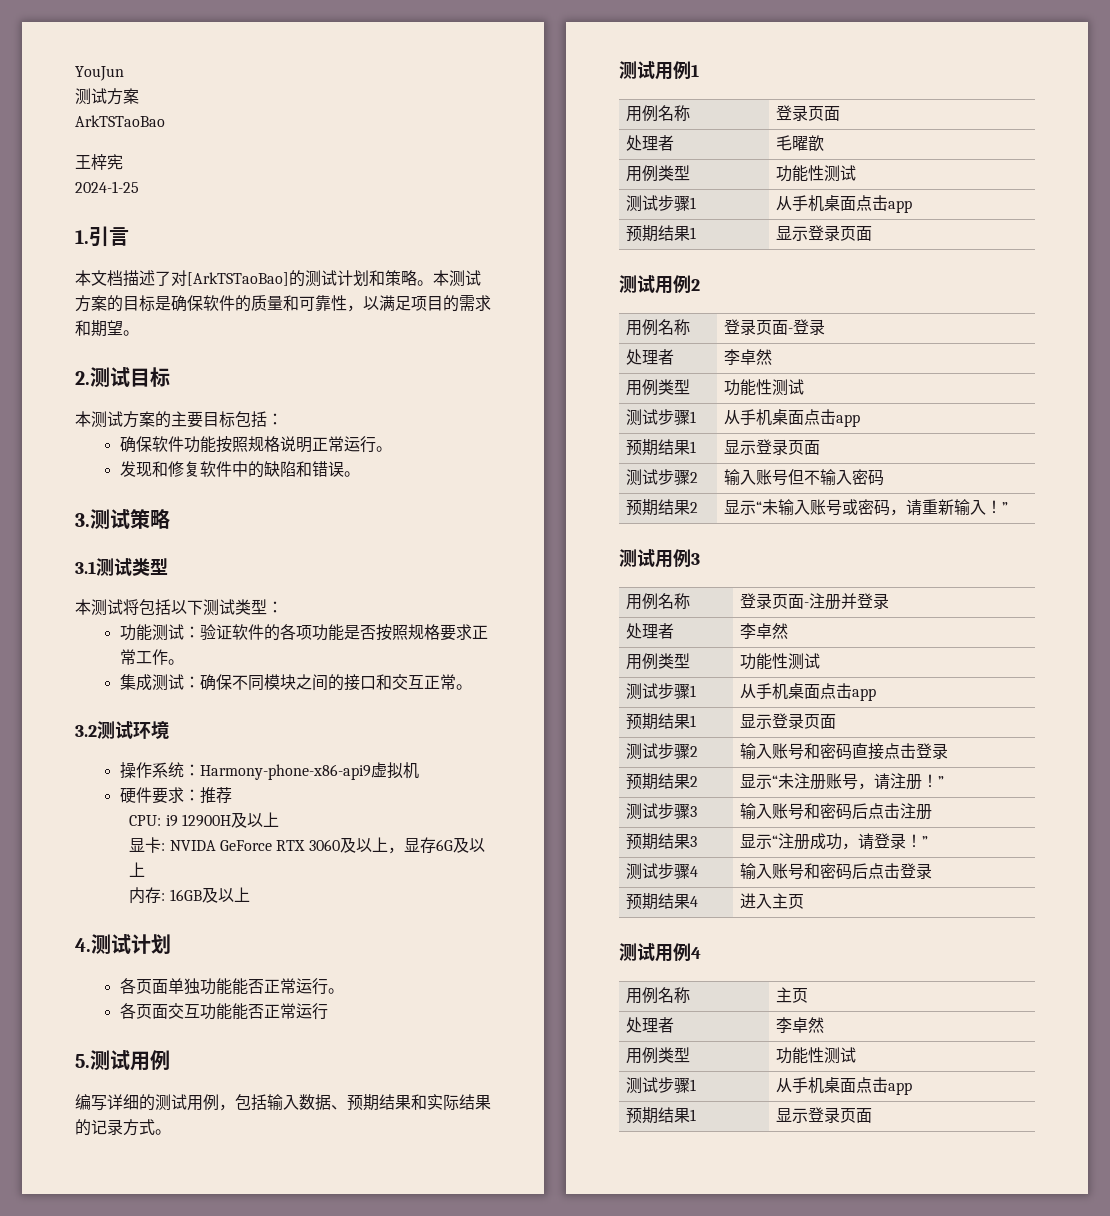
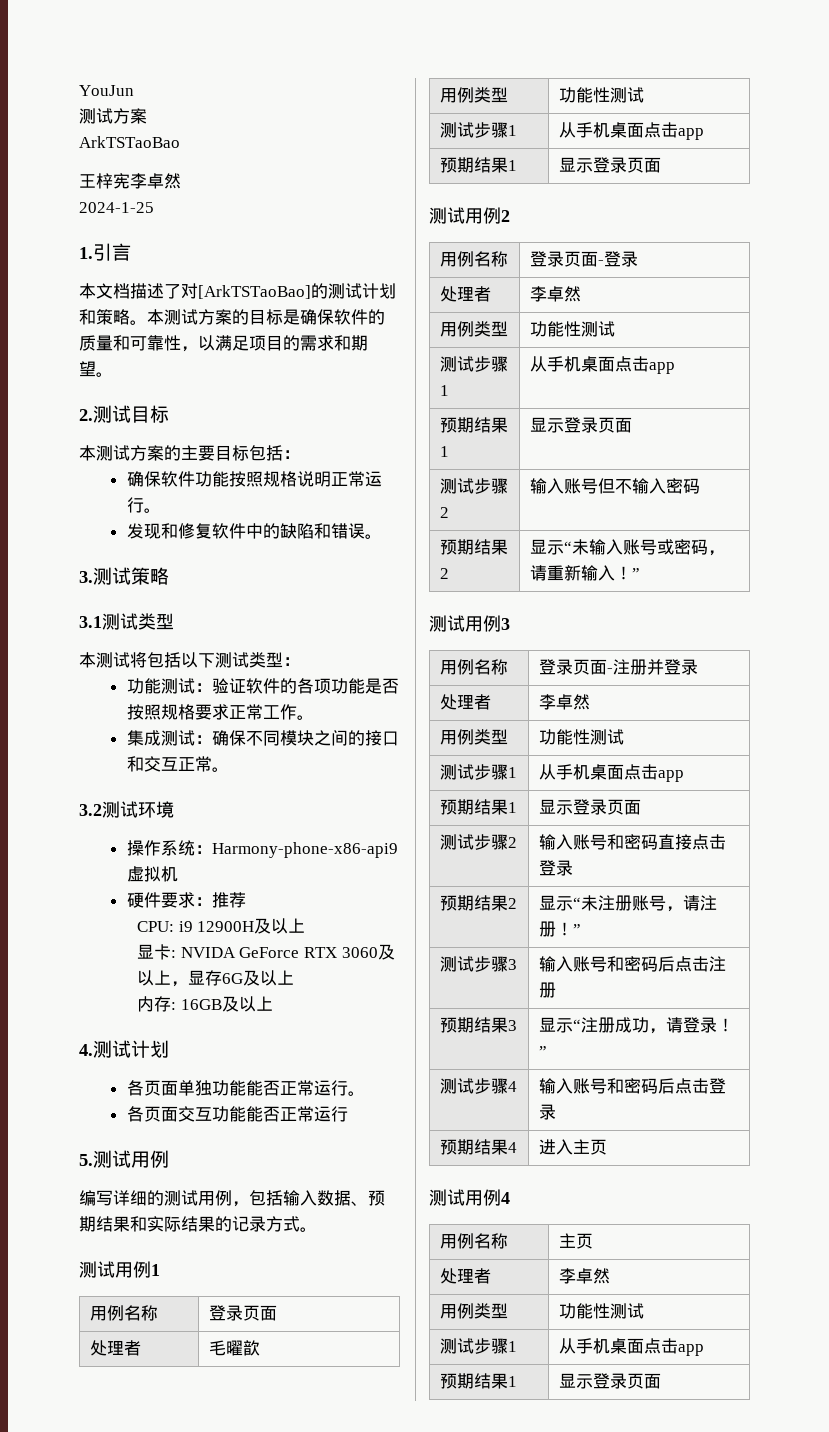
(123, 162) none -> [130,173,181,189] 李卓然

